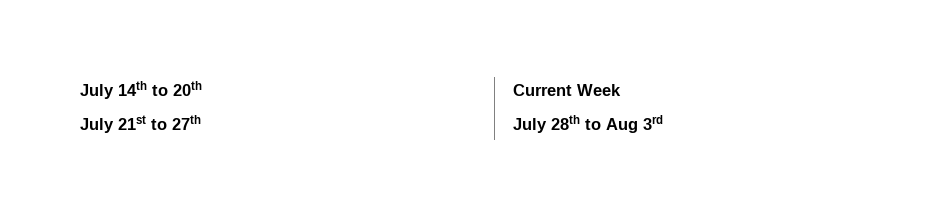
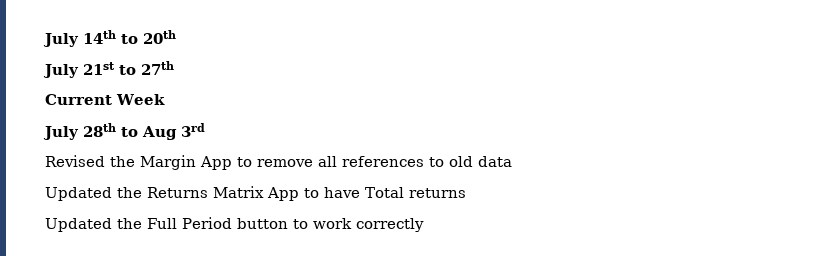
(663, 122) none -> [45,155,512,170] [45,186,466,201] [45,217,424,232] // Revised the Margin App to remove all references to old data // Updated the Returns Matrix App to have Total returns // Updated the Full Period button to work correctly

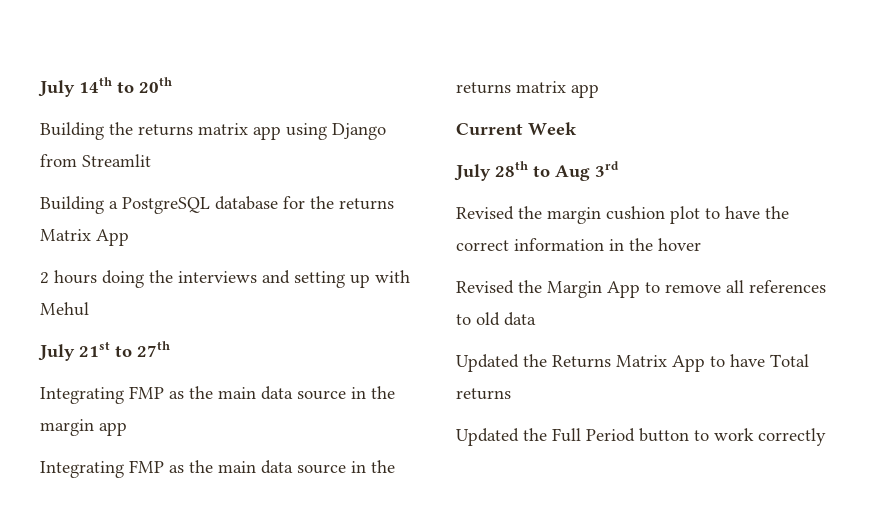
[43,61,174,78] July 21st to 27th -> [40,122,386,140] [40,154,151,167] [40,196,394,214] [40,229,129,246] [40,270,410,288] [40,302,89,316] [38,341,170,361] [40,386,395,404] [40,419,127,436] [40,460,395,478] [456,81,599,98] Building the returns matrix app using Django from Streamlit // Building a PostgreSQL database for the returns Matrix App // 2 hours doing the interviews and setting up with Mehul // July 21st to 27th // Integrating FMP as the main data source in the margin app // Integrating FMP as the main data source in the returns matrix app
(205, 130) none -> [456,206,789,224] [456,238,701,251] // Revised the margin cushion plot to have the correct information in the hover

